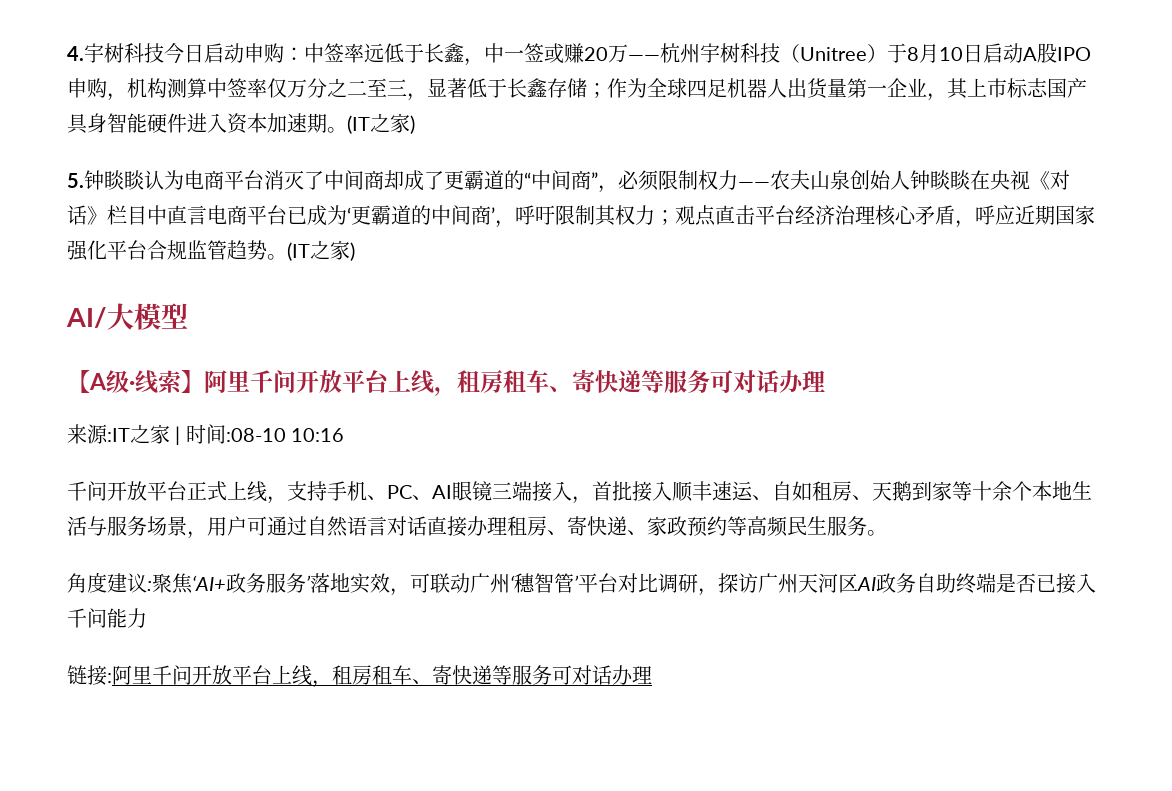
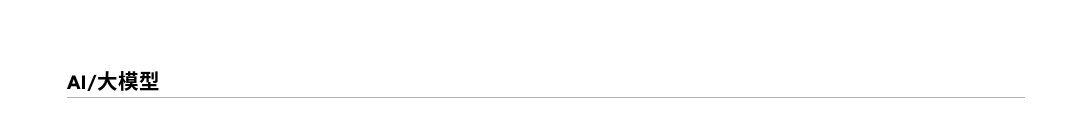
[67,43,1091,66] [67,78,1087,101] [67,113,415,134] [67,170,1070,193] [67,205,1095,228] [67,240,355,261] [66,303,188,330] [67,369,825,396] [67,424,345,445] [67,481,1092,504] [67,516,887,539] [67,572,1096,596] [67,608,147,628] [67,665,652,688] 4.宇树科技今日启动申购：中签率远低于长鑫，中一签或赚20万——杭州宇树科技（Unitree）于8月10日启动A股IPO申购，机构测算中签率仅万分之二至三，显著低于长鑫存储；作为全球四足机器人出货量第一企业，其上市标志国产具身智能硬件进入资本加速期。(IT之家) // 5.钟睒睒认为电商平台消灭了中间商却成了更霸道的“中间商”，必须限制权力——农夫山泉创始人钟睒睒在央视《对话》栏目中直言电商平台已成为‘更霸道的中间商’，呼吁限制其权力；观点直击平台经济治理核心矛盾，呼应近期国家强化平台合规监管趋势。(IT之家) // AI/大模型 // 【A级·线索】阿里千问开放平台上线，租房租车、寄快递等服务可对话办理 // 来源:IT之家 | 时间:08-10 10:16 // 千问开放平台正式上线，支持手机、PC、AI眼镜三端接入，首批接入顺丰速运、自如租房、天鹅到家等十余个本地生活与服务场景，用户可通过自然语言对话直接办理租房、寄快递、家政预约等高频民生服务。 // 角度建议:聚焦‘AI+政务服务’落地实效，可联动广州‘穗智管’平台对比调研，探访广州天河区AI政务自助终端是否已接入千问能力 // 链接:阿里千问开放平台上线，租房租车、寄快递等服务可对话办理 -> [66,71,160,91] AI/大模型

